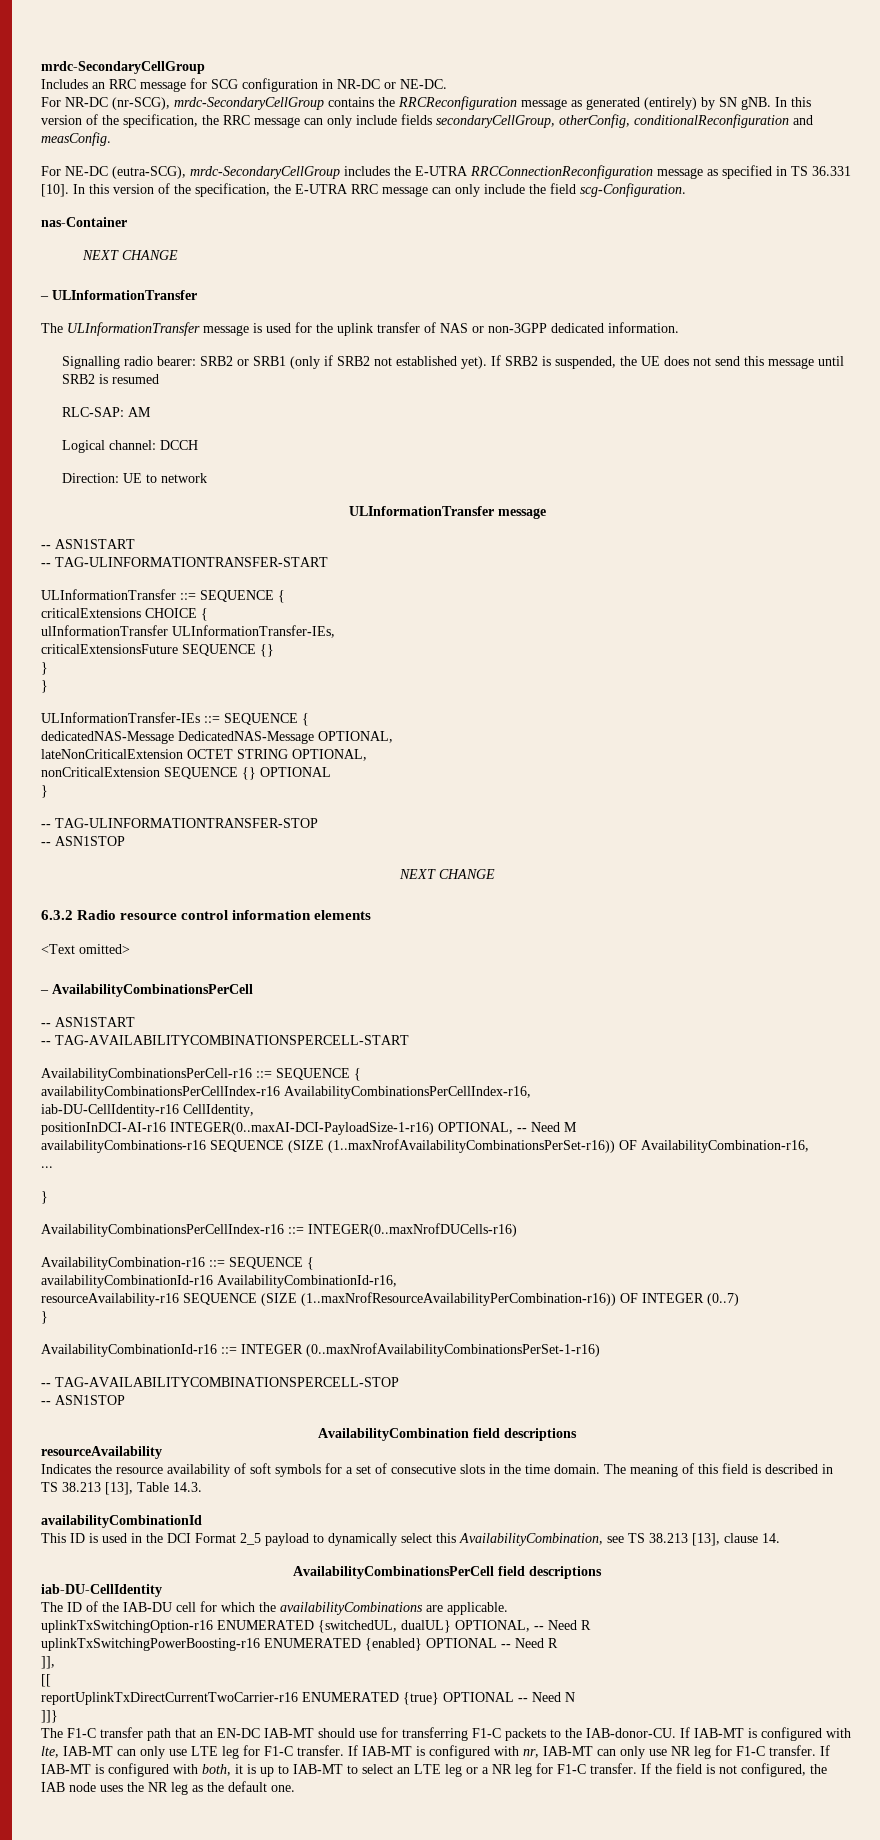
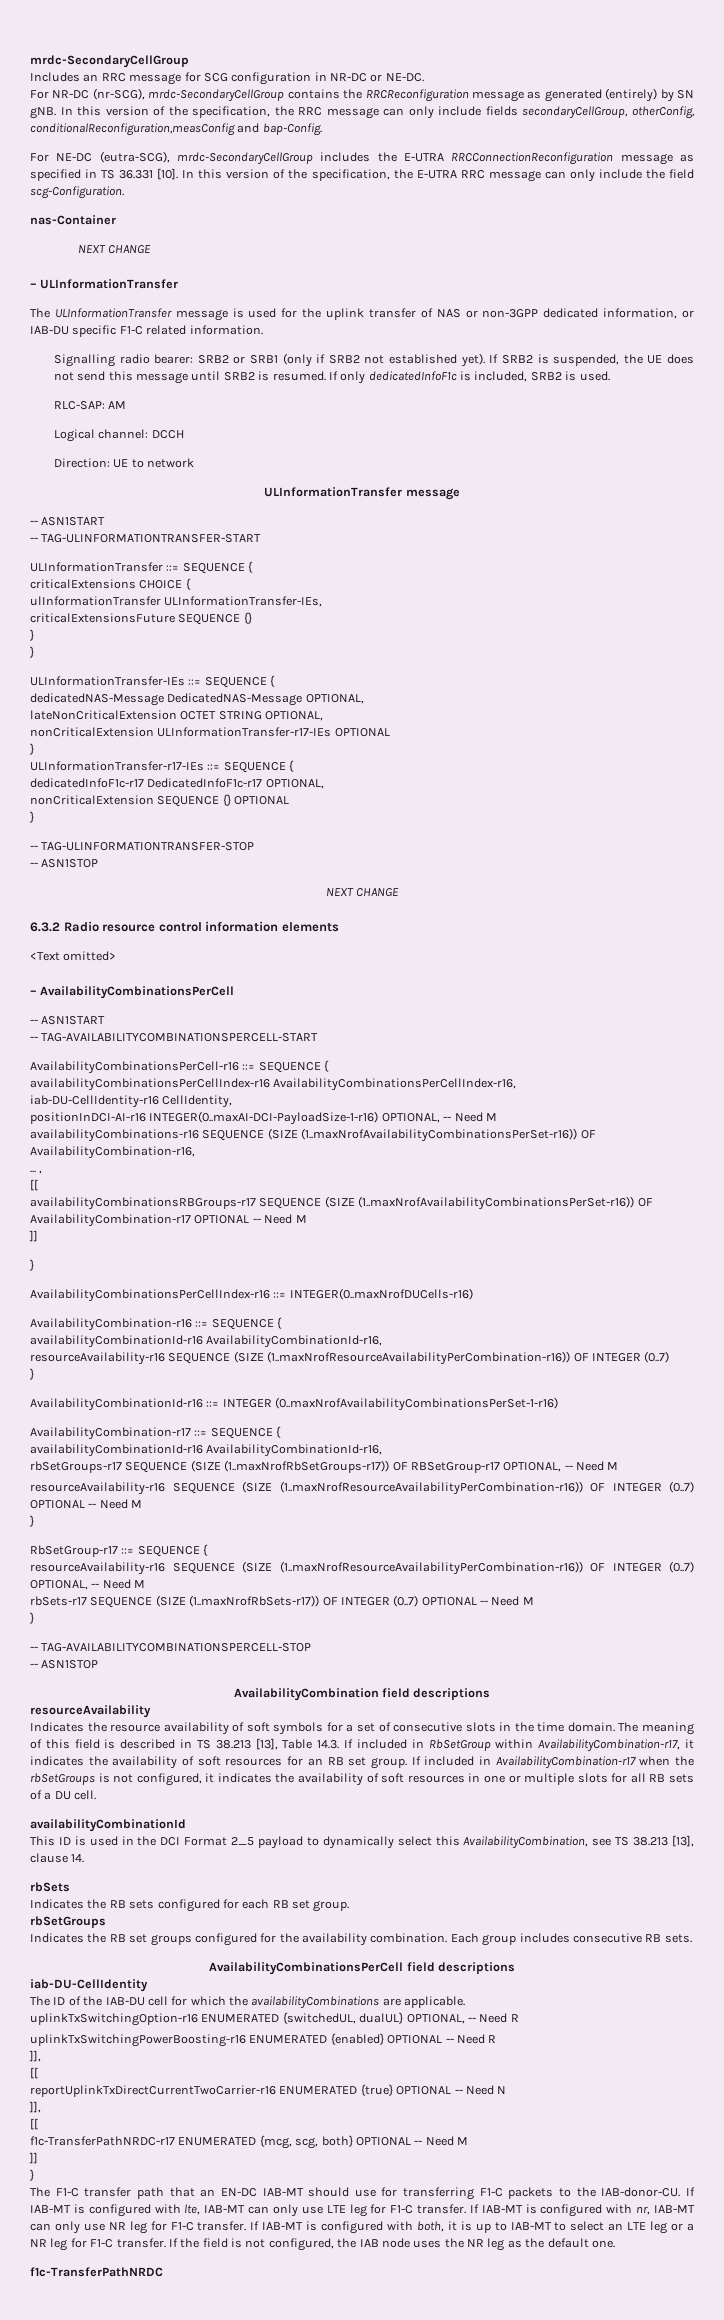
[634,114,813,128] [41,132,111,146] conditionalReconfiguration and measConfig. -> [30,123,322,136] conditionalReconfiguration,measConfig and bap-Config.
(604, 328) none -> [603,308,695,319] [30,325,187,337] information, or IAB-DU specific F1-C related
[112,374,160,384] resumed -> [272,371,610,384] resumed. If only dedicatedInfoF1c is included, SRB2 is used.
(367, 755) none -> [30,727,390,737] [30,743,34,755] [30,760,295,773] [30,778,324,789] // nonCriticalExtension ULInformationTransfer-r17-IEs OPTIONAL // } // ULInformationTransfer-r17-IEs ::= SEQUENCE { // dedicatedInfoF1c-r17 DedicatedInfoF1c-r17 OPTIONAL,
(53, 1167) none -> [39,1170,43,1174] [30,1179,38,1191] [30,1196,653,1210] [30,1214,307,1227] [29,1230,38,1242] , // [[ // availabilityCombinationsRBGroups-r17 SEQUENCE (SIZE (1..maxNrofAvailabilityCombinationsPerSet-r16)) OF AvailabilityCombination-r17 OPTIONAL -- Need M // ]]
(600, 1350) none -> [30,1426,282,1440] [30,1444,383,1457] [30,1460,619,1473] [30,1481,694,1495] [30,1499,143,1509] [30,1515,34,1527] [30,1544,209,1557] [30,1561,694,1575] [30,1579,146,1590] [30,1595,534,1608] [30,1612,34,1624] // AvailabilityCombination-r17 ::= SEQUENCE { // availabilityCombinationId-r16 AvailabilityCombinationId-r16, // rbSetGroups-r17 SEQUENCE (SIZE (1..maxNrofRbSetGroups-r17)) OF RBSetGroup-r17 OPTIONAL, -- Need M // resourceAvailability-r16 SEQUENCE (SIZE (1..maxNrofResourceAvailabilityPerCombination-r16)) OF INTEGER (0..7) OPTIONAL -- Need M // } // RbSetGroup-r17 ::= SEQUENCE { // resourceAvailability-r16 SEQUENCE (SIZE (1..maxNrofResourceAvailabilityPerCombination-r16)) OF INTEGER (0..7) OPTIONAL, -- Need M // rbSets-r17 SEQUENCE (SIZE (1..maxNrofRbSets-r17)) OF INTEGER (0..7) OPTIONAL -- Need M // }
(202, 1487) none -> [344,1739,694,1752] [30,1756,694,1769] [30,1773,694,1786] [30,1790,97,1800] If included in RbSetGroup within AvailabilityCombination-r17, it indicates the availability of soft resources for an RB set group. If included in AvailabilityCombination-r17 when the rbSetGroups is not configured, it indicates the availability of soft resources in one or multiple slots for all RB sets of a DU cell.
(780, 1538) none -> [30,1882,70,1892] [30,1899,350,1912] [30,1916,106,1928] [30,1933,692,1946] // rbSets // Indicates the RB sets configured for each RB set group. // rbSetGroups // Indicates the RB set groups configured for the availability combination. Each group includes consecutive RB sets.
[41,1710,58,1723] ]]} -> [29,2101,41,2113] [30,2118,38,2130] [30,2135,468,2149] [29,2152,38,2164] [30,2169,34,2181] ]], // [[ // f1c-TransferPathNRDC-r17 ENUMERATED {mcg, scg, both} OPTIONAL -- Need M // ]] // }
(295, 1788) none -> [30,2267,163,2277] // f1c-TransferPathNRDC

